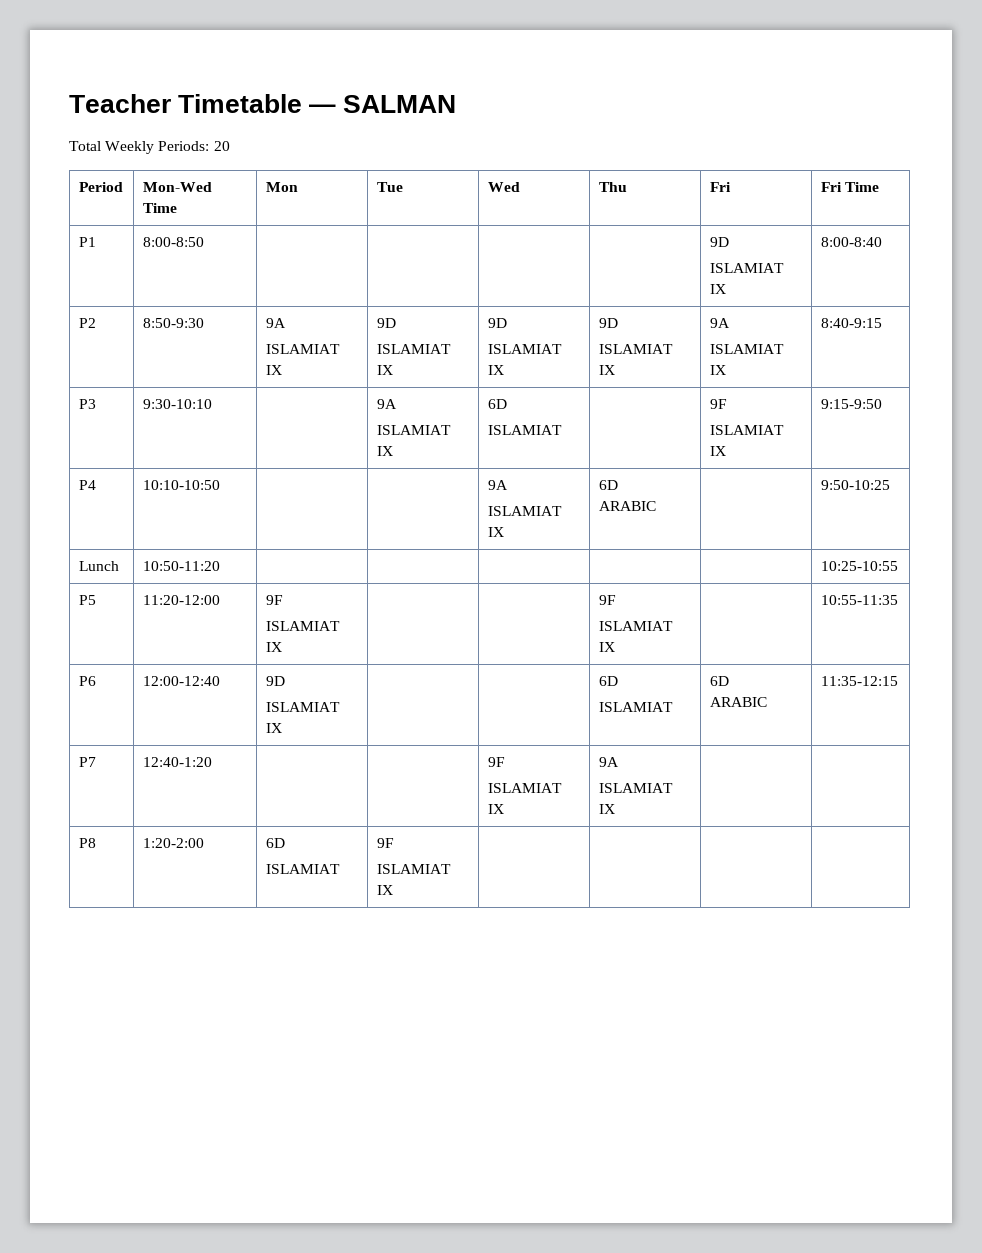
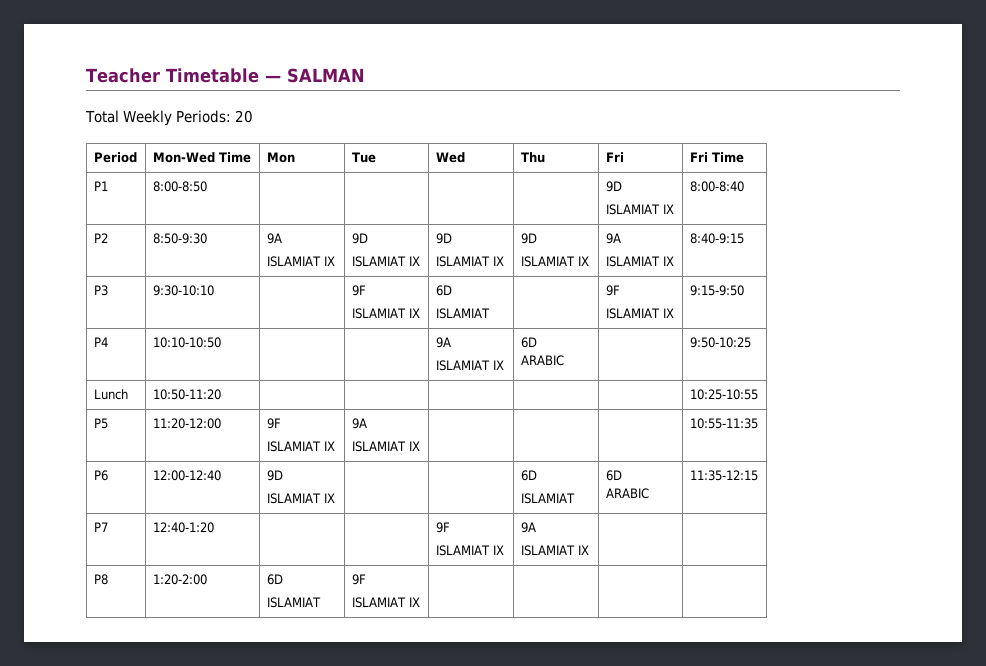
[376,399,397,409] 9A -> [351,285,366,296] 9F
[598,595,616,605] [598,621,673,631] [598,642,615,652] | | 9F // ISLAMIAT IX | | -> [351,418,367,429] [351,441,420,452] 9A // ISLAMIAT IX | | | |

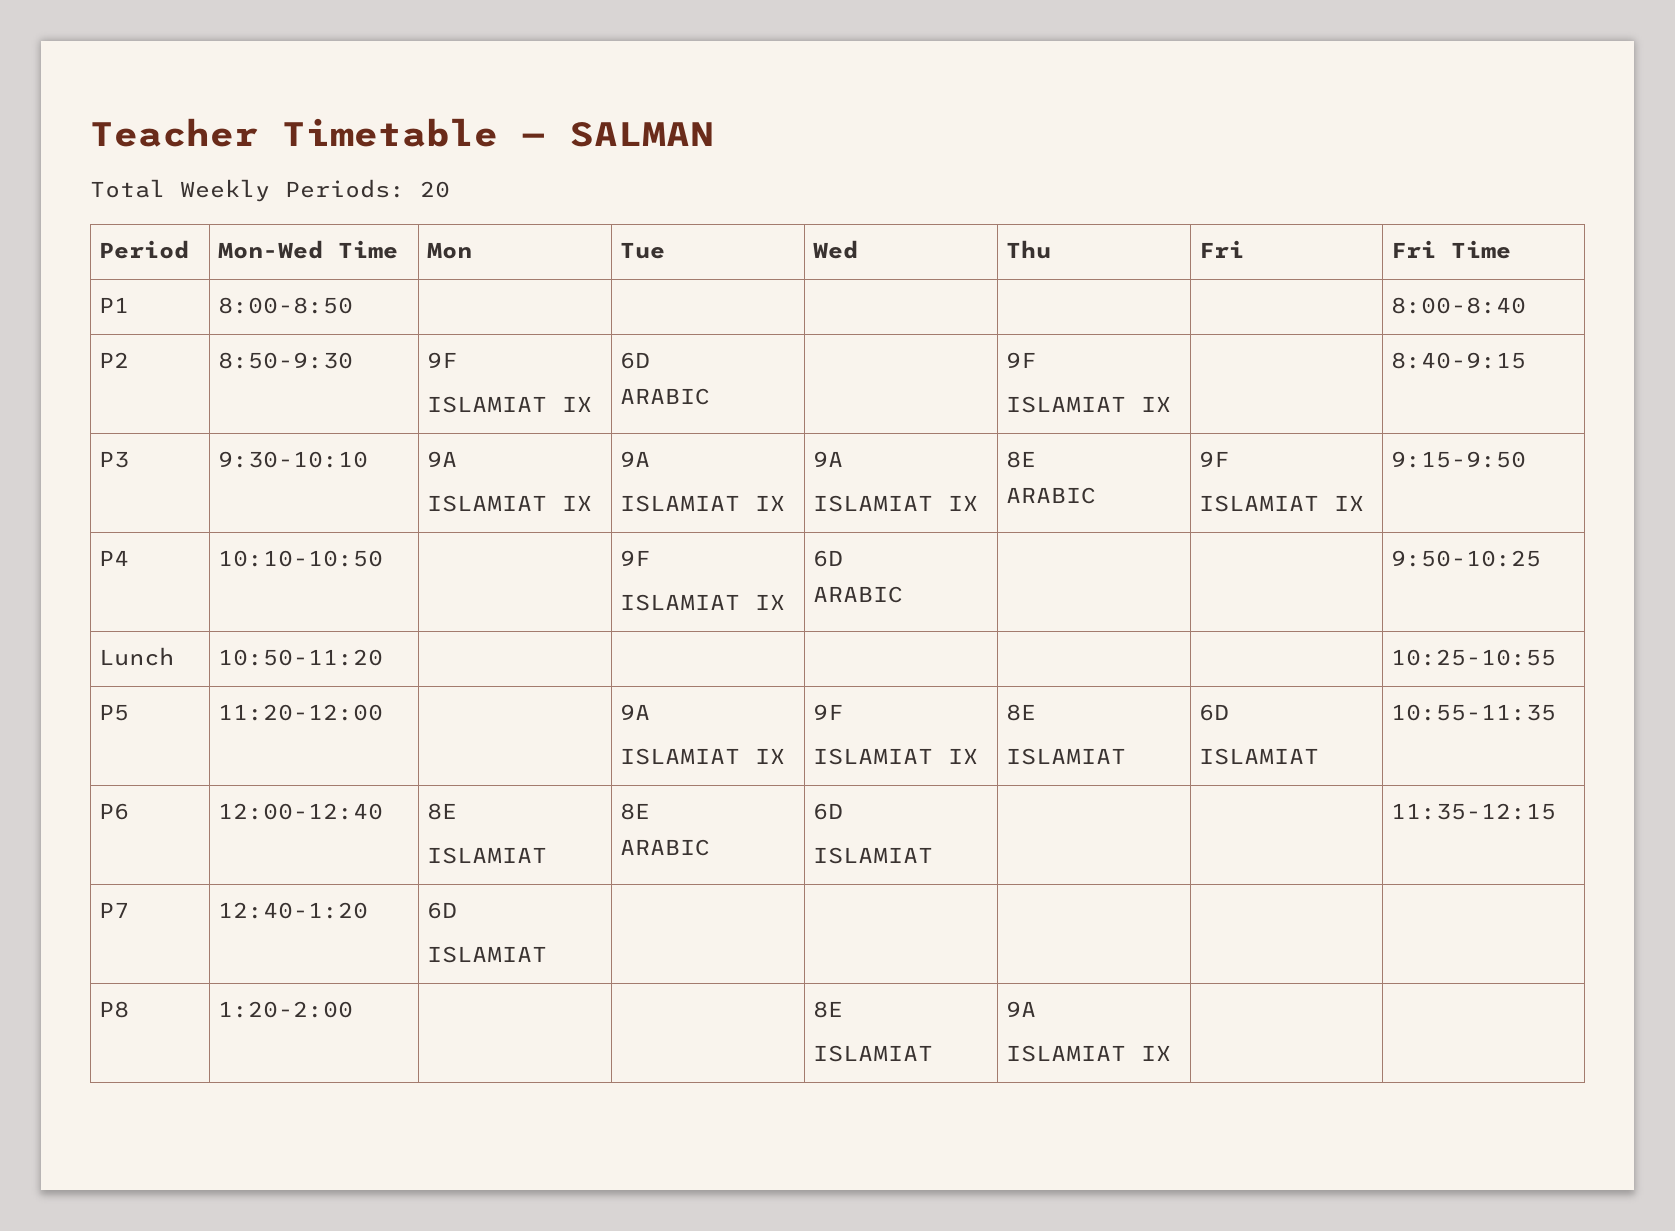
[605,181,622,192] [605,204,674,215] 9D // ISLAMIAT IX -> (354, 305) none
[266,233,282,244] [266,256,335,267] [351,233,368,244] [351,256,420,267] [435,233,452,244] [435,256,504,267] [520,233,537,244] [520,256,589,267] [605,233,621,244] [605,256,674,267] [689,233,744,244] [93,285,108,296] [152,285,214,296] [351,285,366,296] [351,308,420,319] [435,285,452,296] [435,308,490,319] 9A // ISLAMIAT IX | 9D // ISLAMIAT IX | 9D // ISLAMIAT IX | 9D // ISLAMIAT IX | 9A // ISLAMIAT IX | 8:40-9:15 // P3 | 9:30-10:10 | | 9F // ISLAMIAT IX | 6D // ISLAMIAT | -> [427,352,458,368] [427,396,593,413] [620,352,651,369] [620,388,711,405] [1006,352,1037,368] [1006,396,1172,413] [1391,352,1527,369] [99,451,130,468] [218,451,369,468] [427,451,458,467] [427,495,593,512] [620,451,651,467] [620,495,786,512] [813,451,844,467] [813,495,979,512] [1006,451,1037,468] [1006,487,1097,504] 9F // ISLAMIAT IX | 6D // ARABIC | | 9F // ISLAMIAT IX | | 8:40-9:15 // P3 | 9:30-10:10 | 9A // ISLAMIAT IX | 9A // ISLAMIAT IX | 9A // ISLAMIAT IX | 8E // ARABIC
[435,337,451,348] [435,360,504,371] [520,337,537,348] [520,355,564,366] | 9A // ISLAMIAT IX | 6D // ARABIC | | -> [620,550,651,566] [620,594,786,611] [813,550,844,567] [813,586,904,603] 9F // ISLAMIAT IX | 6D // ARABIC | | |
[266,418,281,429] [266,441,335,452] [351,418,367,429] [351,441,420,452] [689,418,758,429] [93,470,108,481] [152,470,221,481] [266,470,283,481] [266,493,335,504] [520,470,537,481] [520,493,575,504] [605,470,622,481] [605,488,649,499] [689,470,758,481] [93,522,108,532] [152,522,214,533] [435,522,450,533] [435,545,504,556] [520,522,536,533] [520,545,589,556] [93,574,108,585] [152,574,207,585] [266,574,283,585] [266,597,321,608] [351,574,366,585] [351,597,420,608] 9F // ISLAMIAT IX | 9A // ISLAMIAT IX | | | | 10:55-11:35 // P6 | 12:00-12:40 | 9D // ISLAMIAT IX | | | 6D // ISLAMIAT | 6D // ARABIC | 11:35-12:15 // P7 | 12:40-1:20 | | | 9F // ISLAMIAT IX | 9A // ISLAMIAT IX | | // P8 | 1:20-2:00 | 6D // ISLAMIAT | 9F // ISLAMIAT IX | | -> [620,704,651,720] [620,748,786,765] [813,704,844,720] [813,748,979,765] [1006,704,1037,721] [1006,748,1127,765] [1199,704,1230,721] [1199,748,1320,765] [1391,704,1557,721] [99,803,130,820] [218,803,384,820] [427,803,458,820] [427,847,548,864] [620,803,651,820] [620,839,711,856] [813,803,844,820] [813,847,934,864] [1391,803,1557,820] [99,902,130,918] [218,902,369,919] [427,902,458,919] [427,946,548,963] [99,1001,130,1018] [218,1001,354,1018] [813,1001,844,1018] [813,1045,934,1062] [1006,1001,1037,1017] [1006,1045,1172,1062] | 9A // ISLAMIAT IX | 9F // ISLAMIAT IX | 8E // ISLAMIAT | 6D // ISLAMIAT | 10:55-11:35 // P6 | 12:00-12:40 | 8E // ISLAMIAT | 8E // ARABIC | 6D // ISLAMIAT | | | 11:35-12:15 // P7 | 12:40-1:20 | 6D // ISLAMIAT | | | | | // P8 | 1:20-2:00 | | | 8E // ISLAMIAT | 9A // ISLAMIAT IX

